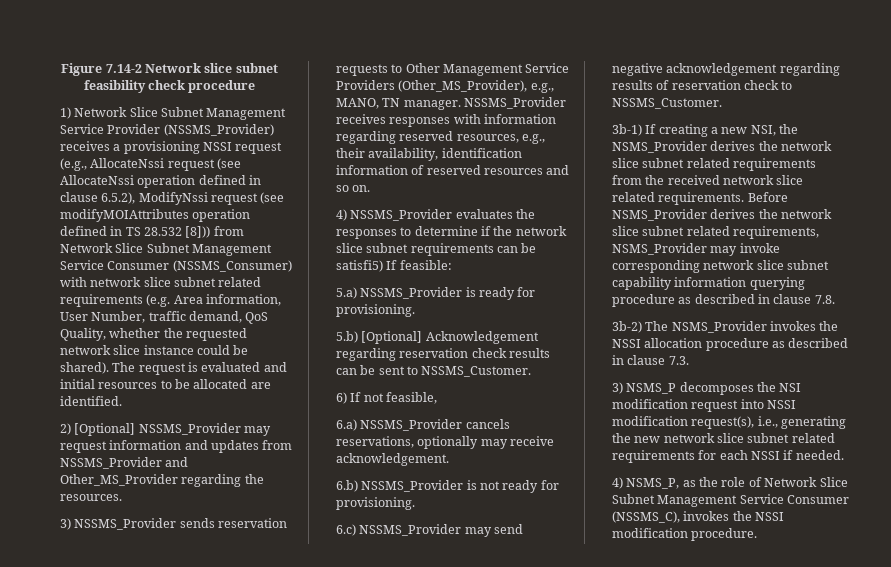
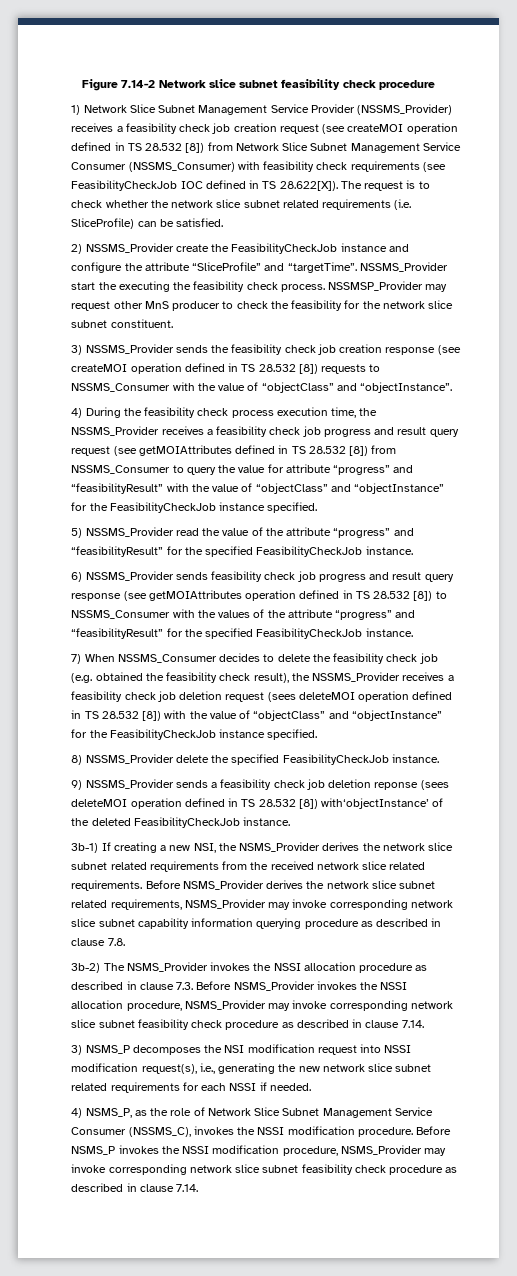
[123,141,283,154] [59,158,241,171] [59,175,261,188] [59,192,285,205] [59,209,251,222] [59,226,211,238] provisioning NSSI request (e.g., AllocateNssi request (see AllocateNssi operation defined in clause 6.5.2), ModifyNssi request (see modifyMOIAttributes operation defined in TS 28.532 [8])) -> [125,123,458,134] [71,142,205,153] feasibility check job creation request (see createMOI operation defined in TS 28.532 [8])
[90,277,262,287] [59,294,281,307] [59,311,269,324] [59,328,247,341] [59,345,249,355] [59,362,287,375] [59,379,271,389] [59,396,122,406] [59,423,271,436] [59,440,293,453] [59,457,189,469] [59,474,264,487] [59,494,122,501] [59,518,287,530] [335,63,570,76] [335,80,554,93] [335,97,566,110] [335,114,556,127] [335,131,545,144] [335,148,522,161] [335,165,570,175] [335,185,371,192] [335,209,535,221] [335,226,567,239] [335,243,537,256] [335,260,452,272] [335,287,536,300] [335,304,415,317] [335,331,539,344] [335,348,550,361] [335,365,532,377] [335,392,437,404] [335,419,510,431] [335,436,554,449] [335,453,449,466] [335,480,559,493] [335,497,415,510] [335,524,523,537] [611,63,840,76] [611,80,793,90] [611,98,722,109] network slice subnet related requirements (e.g. Area information, User Number, traffic demand, QoS Quality, whether the requested network slice instance could be shared). The request is evaluated and initial resources to be allocated are identified. // 2) [Optional] NSSMS_Provider may request information and updates from NSSMS_Provider and Other_MS_Provider regarding the resources. // 3) NSSMS_Provider sends reservation requests to Other Management Service Providers (Other_MS_Provider), e.g., MANO, TN manager. NSSMS_Provider receives responses with information regarding reserved resources, e.g., their availability, identification information of reserved resources and so on. // 4) NSSMS_Provider evaluates the responses to determine if the network slice subnet requirements can be satisfi5) If feasible: // 5.a) NSSMS_Provider is ready for provisioning. // 5.b) [Optional] Acknowledgement regarding reservation check results can be sent to NSSMS_Customer. // 6) If not feasible, // 6.a) NSSMS_Provider cancels reservations, optionally may receive acknowledgement. // 6.b) NSSMS_Provider is not ready for provisioning. // 6.c) NSSMS_Provider may send negative acknowledgement regarding results of reservation check to NSSMS_Customer. -> [263,161,446,172] [71,180,430,191] [71,199,412,210] [71,218,224,229] [71,243,409,254] [71,262,448,273] [71,281,448,292] [71,300,454,311] [71,319,173,328] [71,344,461,355] [71,363,381,374] [71,382,453,393] [71,407,378,418] [71,426,459,437] [71,445,397,456] [71,464,414,475] [71,483,445,494] [71,502,318,513] [71,527,414,538] [71,546,413,557] [71,571,454,582] [71,590,447,601] [71,609,416,620] [71,628,413,639] [71,653,438,664] [71,672,454,683] [71,691,453,702] [71,710,442,721] [71,729,318,740] [71,754,439,765] [71,779,449,790] [71,798,444,809] [71,817,291,828] feasibility check requirements (see FeasibilityCheckJob IOC defined in TS 28.622[X]). The request is to check whether the network slice subnet related requirements (i.e. SliceProfile) can be satisfied. // 2) NSSMS_Provider create the FeasibilityCheckJob instance and configure the attribute “SliceProfile” and “targetTime”. NSSMS_Provider start the executing the feasibility check process. NSSMSP_Provider may request other MnS producer to check the feasibility for the network slice subnet constituent. // 3) NSSMS_Provider sends the feasibility check job creation response (see createMOI operation defined in TS 28.532 [8]) requests to NSSMS_Consumer with the value of “objectClass” and “objectInstance”. // 4) During the feasibility check process execution time, the NSSMS_Provider receives a feasibility check job progress and result query request (see getMOIAttributes defined in TS 28.532 [8]) from NSSMS_Consumer to query the value for attribute “progress” and “feasibilityResult” with the value of “objectClass” and “objectInstance” for the FeasibilityCheckJob instance specified. // 5) NSSMS_Provider read the value of the attribute “progress” and “feasibilityResult” for the specified FeasibilityCheckJob instance. // 6) NSSMS_Provider sends feasibility check job progress and result query response (see getMOIAttributes operation defined in TS 28.532 [8]) to NSSMS_Consumer with the values of the attribute “progress” and “feasibilityResult” for the specified FeasibilityCheckJob instance. // 7) When NSSMS_Consumer decides to delete the feasibility check job (e.g. obtained the feasibility check result), the NSSMS_Provider receives a feasibility check job deletion request (sees deleteMOI operation defined in TS 28.532 [8]) with the value of “objectClass” and “objectInstance” for the FeasibilityCheckJob instance specified. // 8) NSSMS_Provider delete the specified FeasibilityCheckJob instance. // 9) NSSMS_Provider sends a feasibility check job deletion reponse (sees deleteMOI operation defined in TS 28.532 [8]) with‘objectInstance’ of the deleted FeasibilityCheckJob instance.
(689, 360) none -> [196,981,408,991] [71,1000,453,1011] [71,1019,424,1030] Before NSMS_Provider invokes the NSSI allocation procedure, NSMS_Provider may invoke corresponding network slice subnet feasibility check procedure as described in clause 7.14.
(758, 534) none -> [416,1126,452,1135] [71,1145,447,1156] [71,1164,458,1175] [71,1183,199,1192] Before NSMS_P invokes the NSSI modification procedure, NSMS_Provider may invoke corresponding network slice subnet feasibility check procedure as described in clause 7.14.

